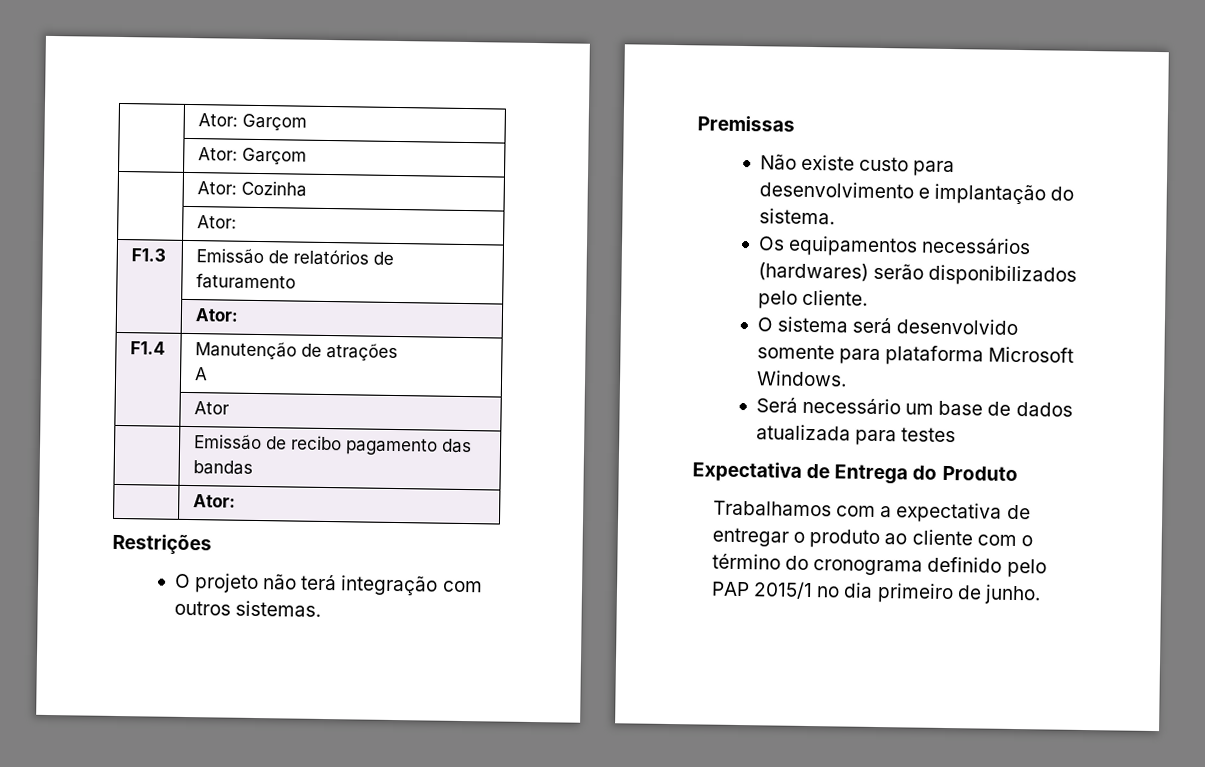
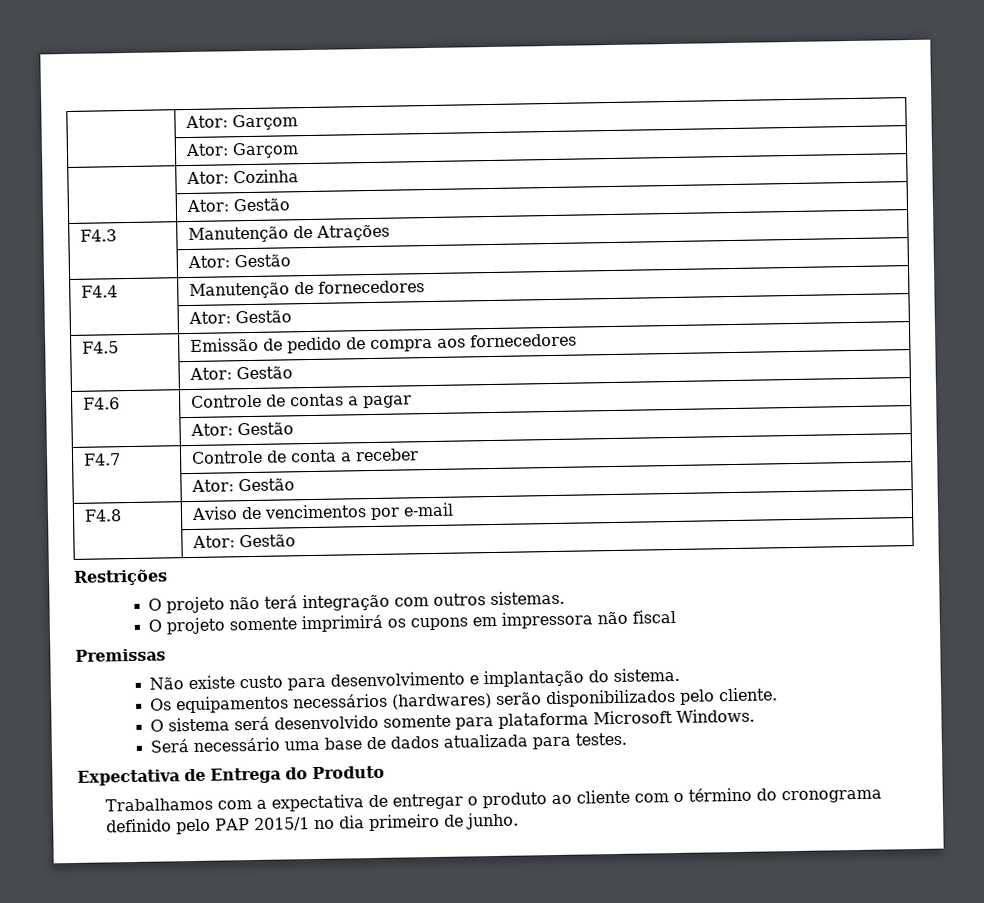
[130,248,166,262] [195,248,394,266] [195,273,296,290] [194,308,239,322] [129,341,166,355] [194,341,398,362] [194,367,208,381] [193,401,230,415] [193,434,472,456] [192,460,253,475] [192,494,236,508] // F1.3 | Emissão de relatórios de faturamento // | Ator: // F1.4 | Manutenção de atrações // A // | Ator // | Emissão de recibo pagamento das bandas // | Ator: -> [233,198,291,212] [80,229,118,242] [188,224,391,244] [187,254,292,269] [81,285,119,298] [189,280,426,299] [188,310,293,325] [82,341,120,354] [190,333,578,354] [189,366,294,381] [83,397,121,410] [191,393,413,409] [190,422,295,436] [83,453,122,466] [191,448,420,464] [191,478,296,492] [84,509,123,522] [191,502,455,521] [192,534,297,548] Gestão // F4.3 | Manutenção de Atrações // | Ator: Gestão // F4.4 | Manutenção de fornecedores // | Ator: Gestão // F4.5 | Emissão de pedido de compra aos fornecedores // | Ator: Gestão // F4.6 | Controle de contas a pagar // | Ator: Gestão // F4.7 | Controle de conta a receber // | Ator: Gestão // F4.8 | Aviso de vencimentos por e-mail // | Ator: Gestão
(322, 608) none -> [148,609,677,635] // O projeto somente imprimirá os cupons em impressora não fiscal
[905,403,935,415] um -> [284,740,321,751] uma
[901,427,957,443] testes -> [575,732,628,746] testes.

